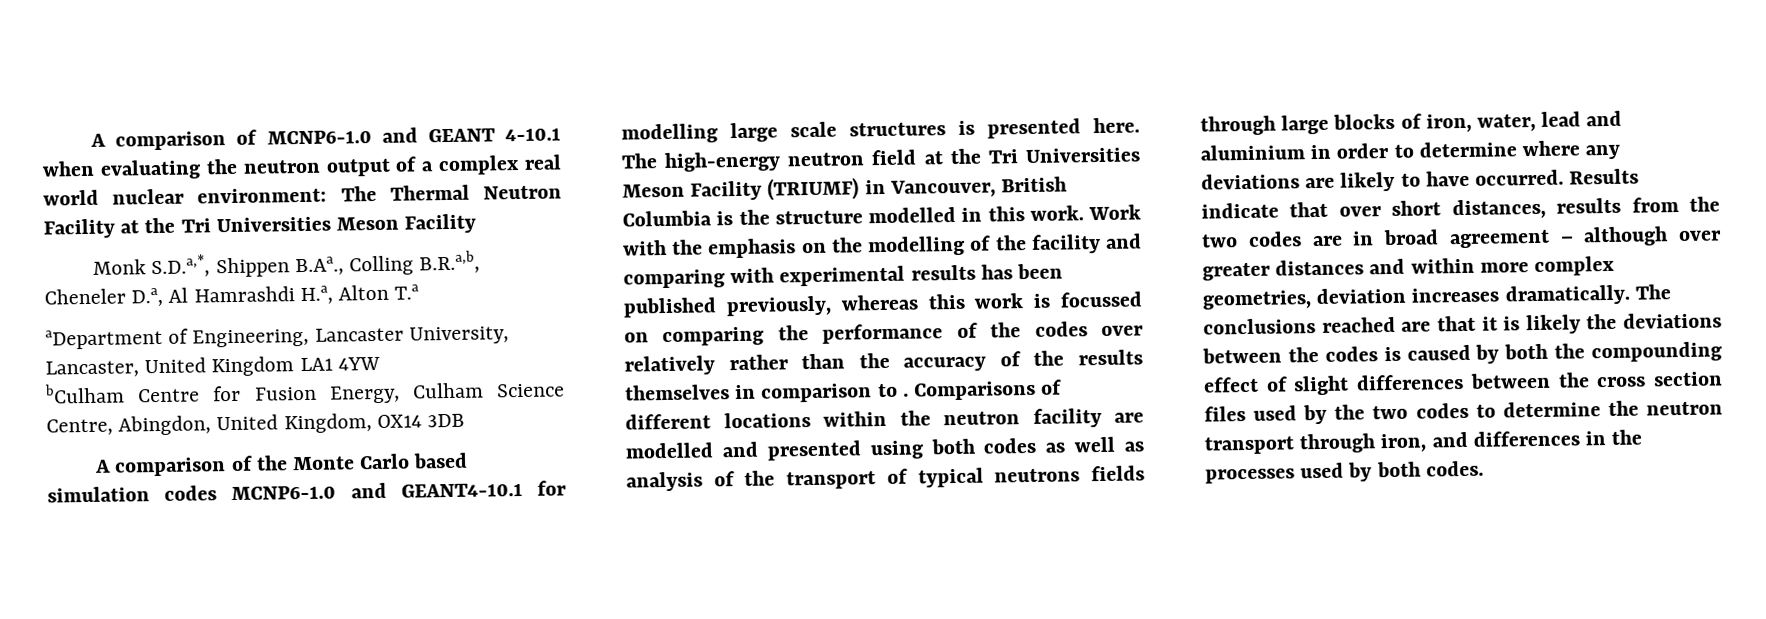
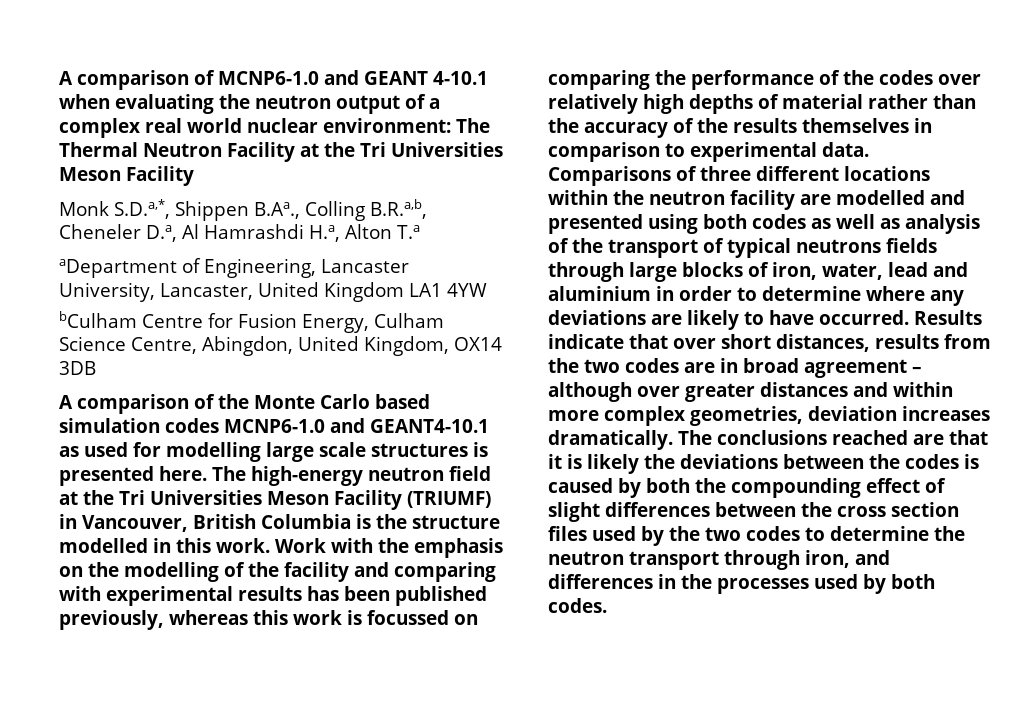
(523, 490) none -> [59,442,128,457] as used
(715, 365) none -> [643,94,863,114] high depths of material
[902,393,909,397] . -> [690,142,869,162] experimental data.
(1063, 387) none -> [700,166,751,181] three

